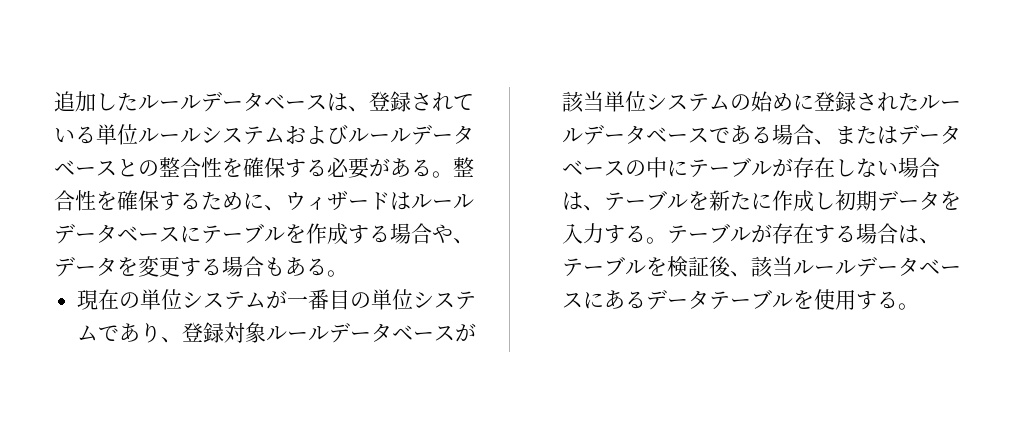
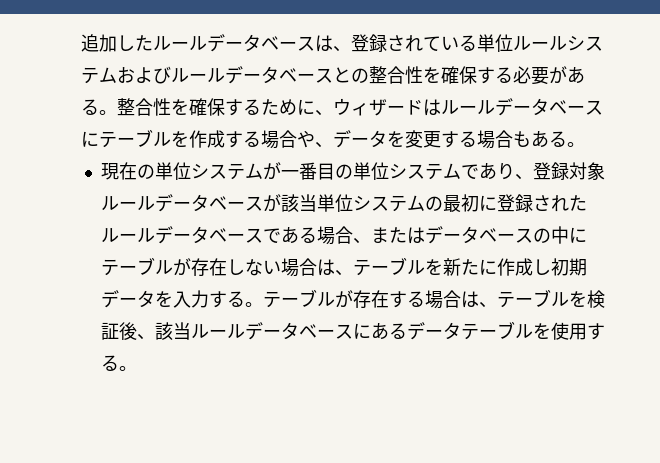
[751,91,794,112] 始め -> [442,194,479,212] 最初

